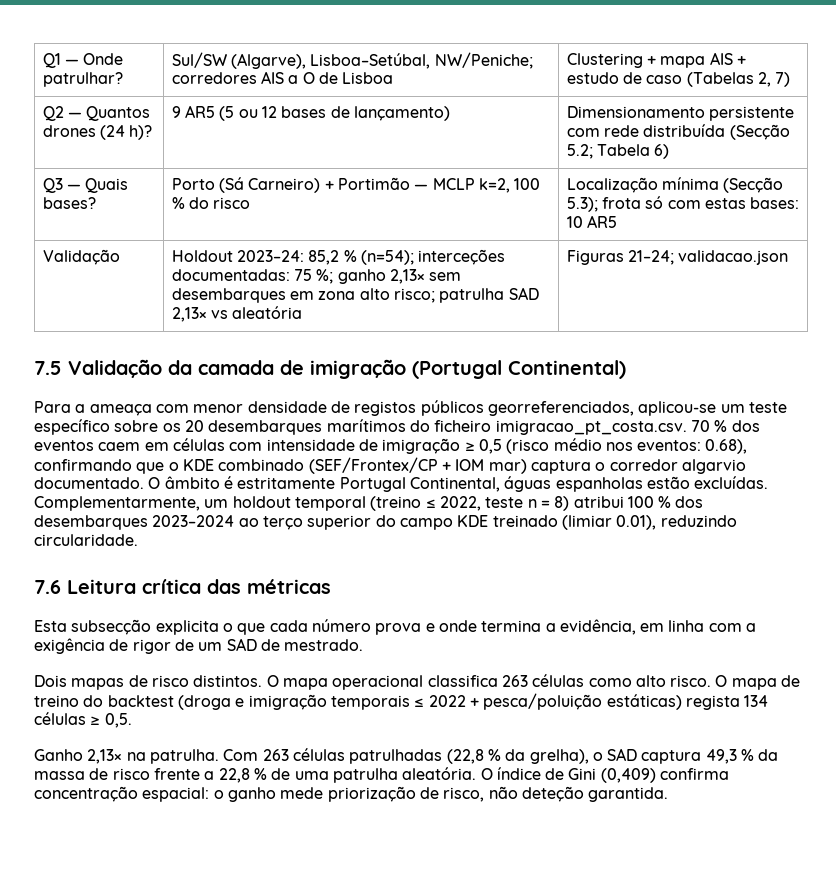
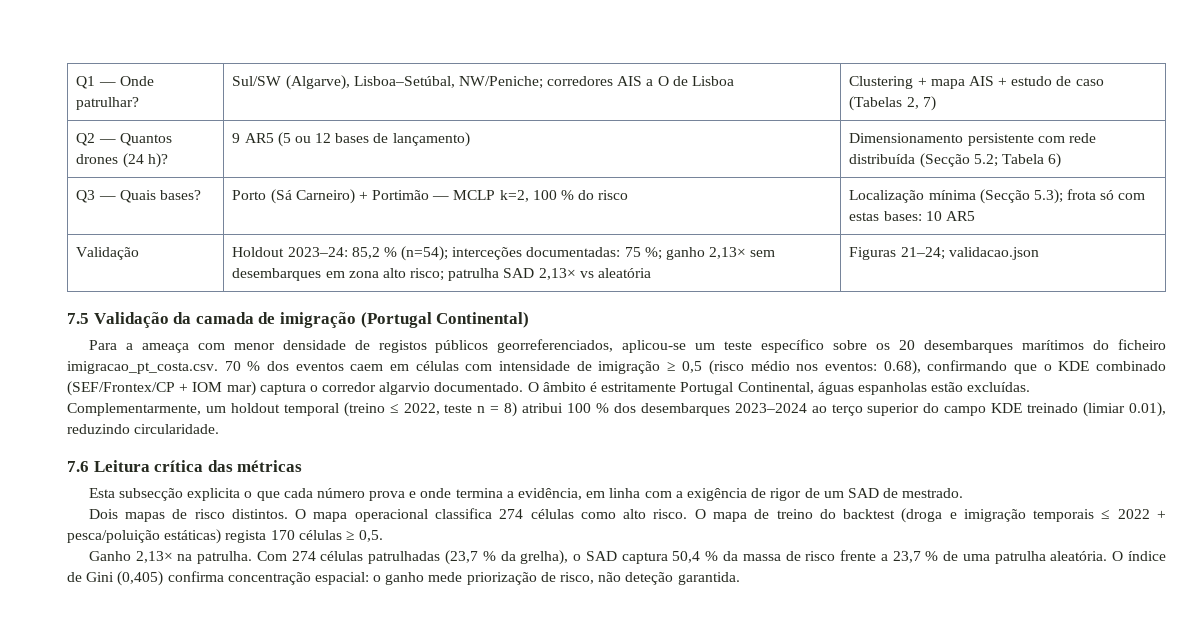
[501,675,528,687] 263 -> [499,509,524,519] 274
[744,695,769,707] 134 -> [270,530,295,540] 170
[262,749,289,761] 263 -> [291,551,316,561] 274
[446,749,484,764] (22,8 -> [444,550,478,565] (23,7
[705,749,737,764] 49,3 -> [672,551,701,563] 50,4
[218,768,250,783] 22,8 -> [892,551,921,563] 23,7
[600,768,656,783] (0,409) -> [117,571,164,586] (0,405)

